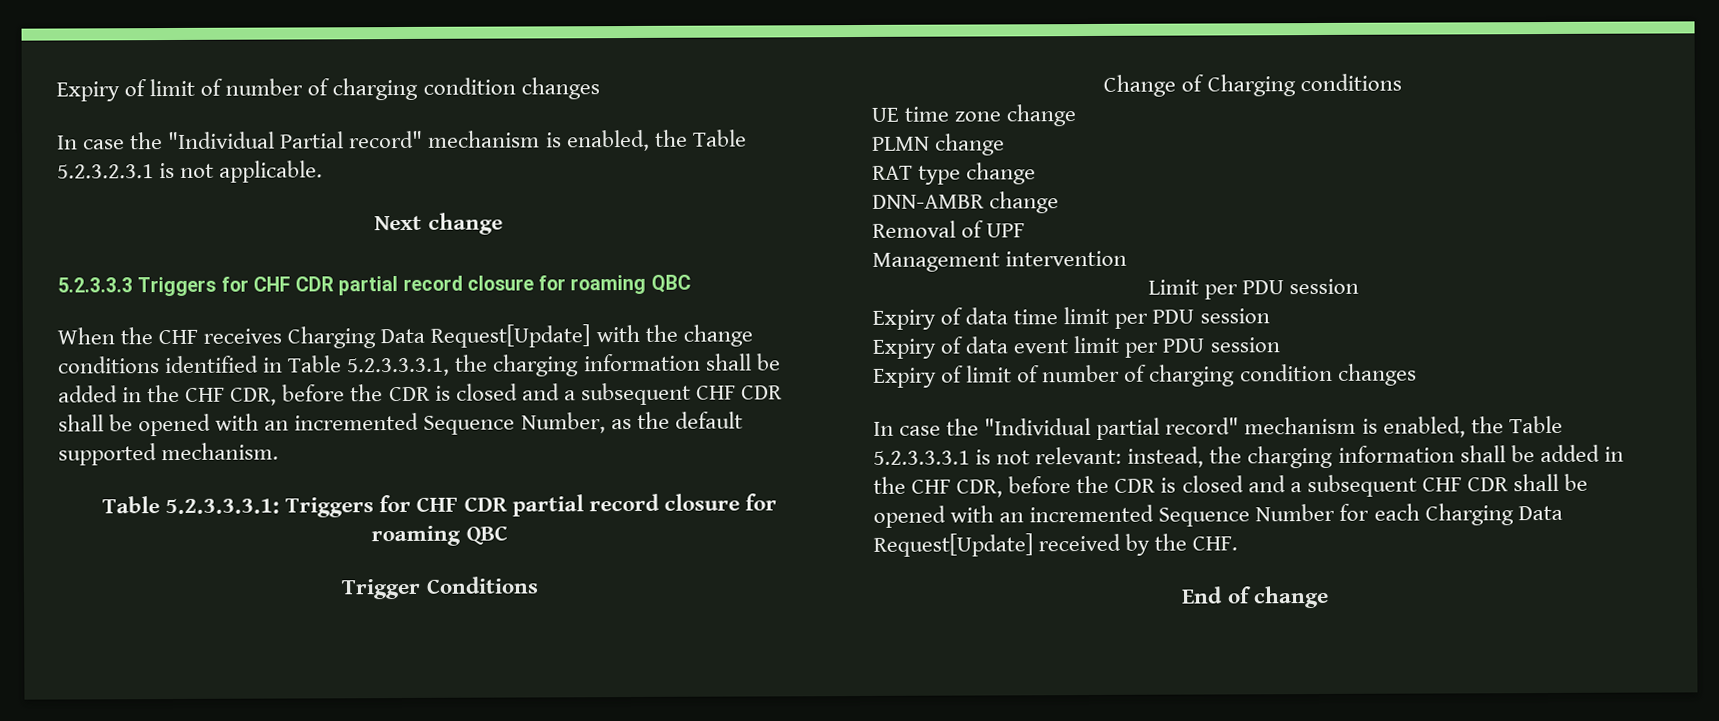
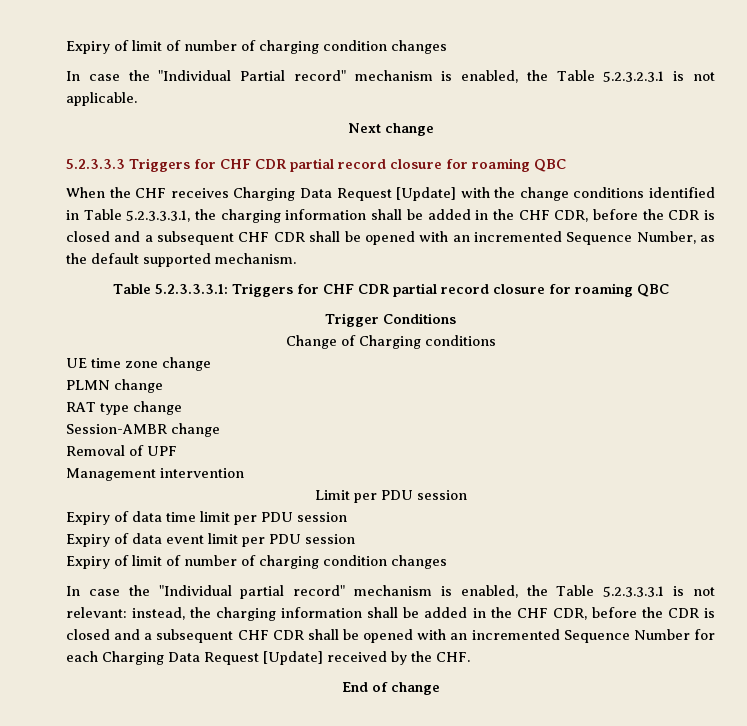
[430,324,591,348] Request[Update] -> [336,187,457,201] Request [Update]
[872,194,985,209] DNN-AMBR -> [66,424,167,434] Session-AMBR
[873,533,1033,557] Request[Update] -> [204,651,323,665] Request [Update]

